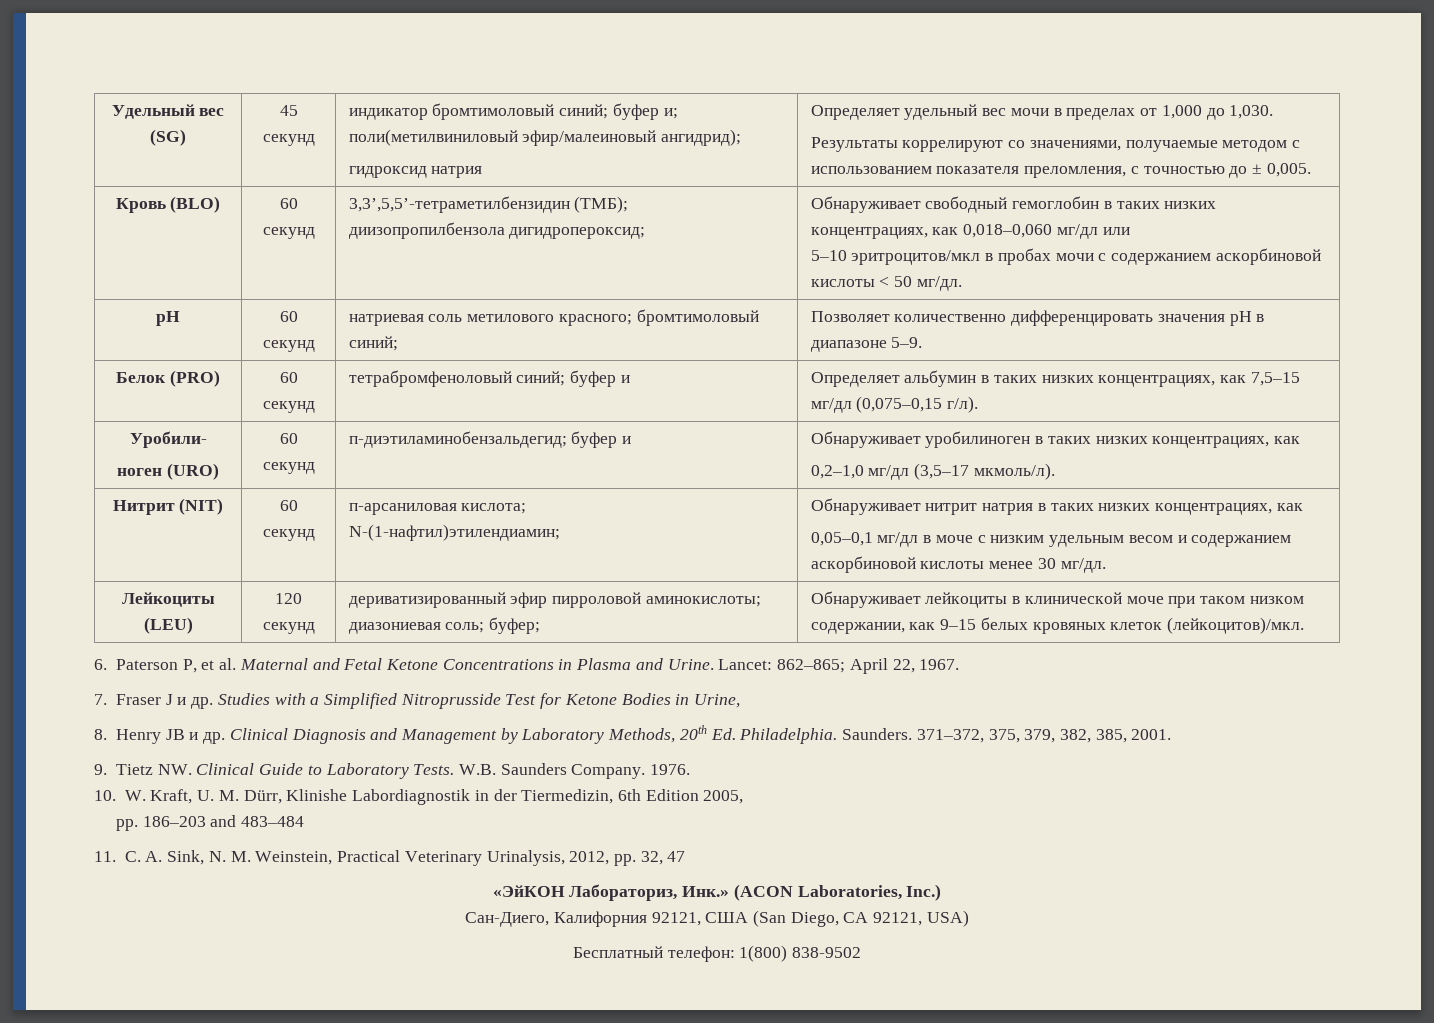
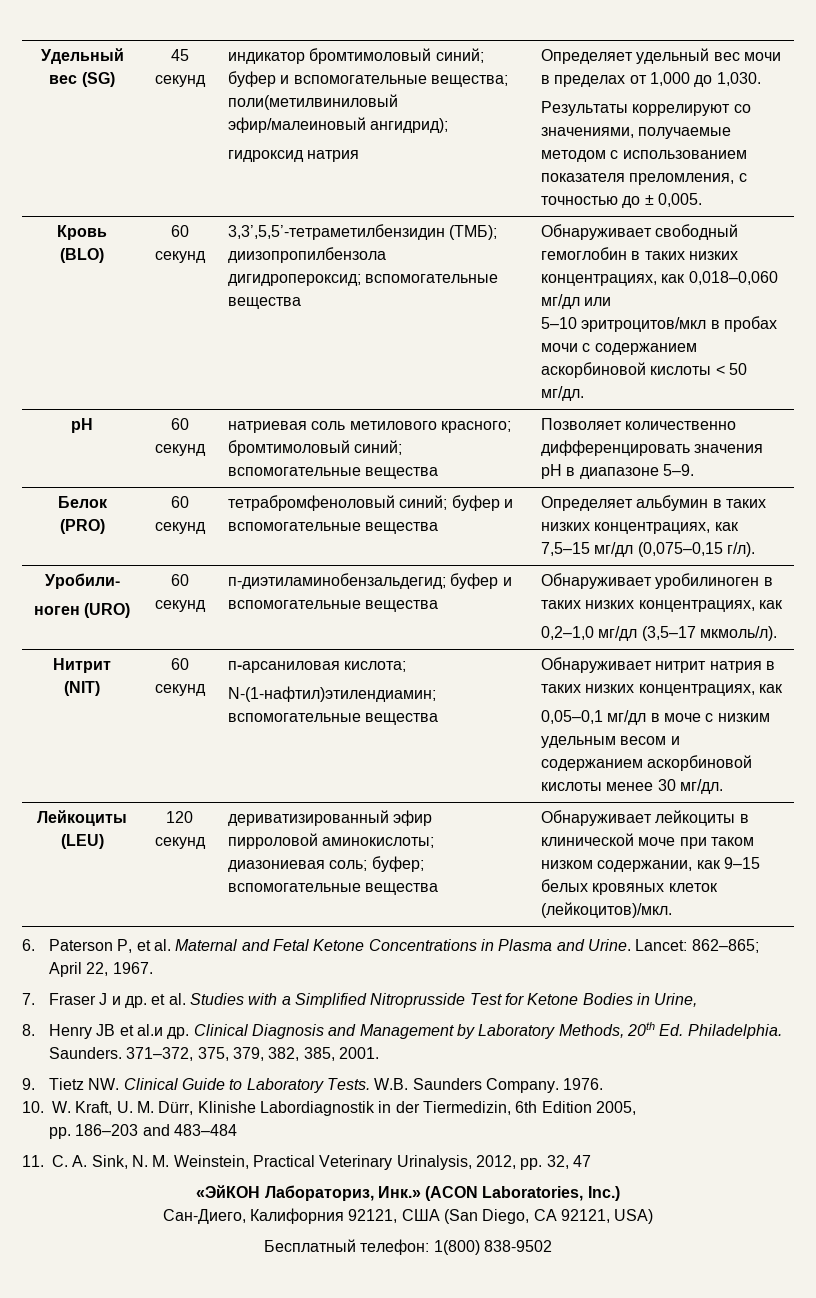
[663,108,678,119] и; -> [280,75,508,87] и вспомогательные вещества;
(646, 233) none -> [365,274,499,283] [227,297,301,309] вспомогательные вещества
(398, 343) none -> [227,467,439,479] вспомогательные вещества
(630, 379) none -> [227,522,439,534] вспомогательные вещества
(632, 440) none -> [227,600,439,612] вспомогательные вещества
(560, 532) none -> [227,713,439,725] вспомогательные вещества
(541, 625) none -> [227,883,439,895] вспомогательные вещества
(214, 703) none -> [151,993,186,1005] et al.
[189,732,199,740] и -> [119,1024,164,1036] et al.и

